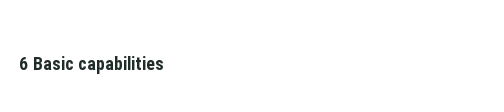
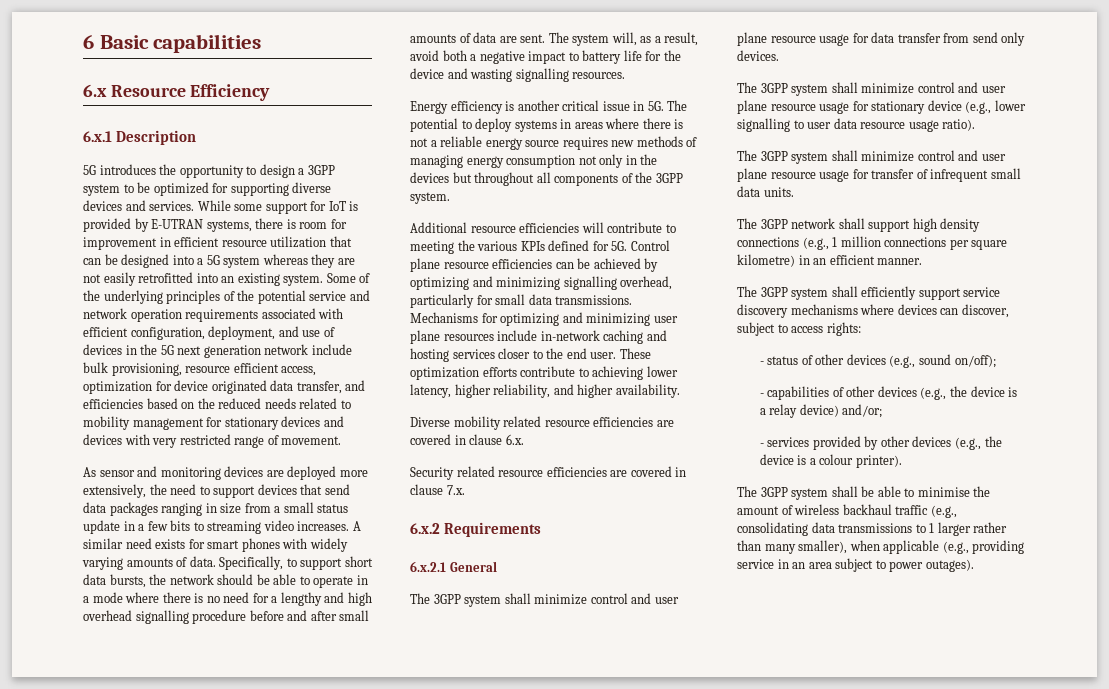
(165, 65) none -> [83,84,271,101] [83,130,197,145] [83,164,335,178] [83,182,332,196] [83,200,359,214] [83,218,347,232] [83,236,352,250] [83,254,355,268] [83,272,371,286] [83,290,370,304] [83,308,344,322] [83,326,335,340] [83,344,352,358] [83,362,317,376] [83,380,366,394] [83,398,351,409] [83,416,344,430] [83,434,342,448] [83,466,368,480] [83,484,350,498] [83,502,349,516] [83,520,361,534] [83,538,348,552] [82,556,373,570] [83,574,368,588] [83,592,372,606] [83,610,370,624] [410,32,699,46] [410,50,681,64] [410,68,626,82] [410,100,688,114] [410,118,684,132] [410,136,698,150] [410,154,658,168] [410,172,683,186] [410,192,450,204] [410,222,676,233] [410,240,670,254] [410,258,659,272] [410,276,673,290] [410,294,633,308] [410,312,678,326] [410,330,667,344] [410,348,651,362] [410,366,678,380] [410,384,680,398] [410,416,674,430] [410,434,524,445] [410,466,687,480] [410,484,465,495] [410,522,542,537] [410,561,497,572] [410,593,679,607] [737,32,1026,46] [737,50,779,61] [737,82,1006,96] [737,100,1026,114] [737,118,976,132] [737,150,1006,164] [737,168,1021,182] [737,186,794,197] [737,218,981,232] [737,236,1008,250] [737,254,923,267] [737,286,1001,300] [737,304,1009,318] [737,322,861,336] [759,354,996,368] [759,386,1018,400] [759,404,883,418] [759,436,1002,450] [759,454,902,468] [737,486,991,500] [737,504,957,518] [737,522,1008,536] [737,540,1025,554] [737,558,974,572] // 6.x Resource Efficiency // 6.x.1 Description // 5G introduces the opportunity to design a 3GPP system to be optimized for supporting diverse devices and services. While some support for IoT is provided by E-UTRAN systems, there is room for improvement in efficient resource utilization that can be designed into a 5G system whereas they are not easily retrofitted into an existing system. Some of the underlying principles of the potential service and network operation requirements associated with efficient configuration, deployment, and use of devices in the 5G next generation network include bulk provisioning, resource efficient access, optimization for device originated data transfer, and efficiencies based on the reduced needs related to mobility management for stationary devices and devices with very restricted range of movement. // As sensor and monitoring devices are deployed more extensively, the need to support devices that send data packages ranging in size from a small status update in a few bits to streaming video increases. A similar need exists for smart phones with widely varying amounts of data. Specifically, to support short data bursts, the network should be able to operate in a mode where there is no need for a lengthy and high overhead signalling procedure before and after small amounts of data are sent. The system will, as a result, avoid both a negative impact to battery life for the device and wasting signalling resources. // Energy efficiency is another critical issue in 5G. The potential to deploy systems in areas where there is not a reliable energy source requires new methods of managing energy consumption not only in the devices but throughout all components of the 3GPP system. // Additional resource efficiencies will contribute to meeting the various KPIs defined for 5G. Control plane resource efficiencies can be achieved by optimizing and minimizing signalling overhead, particularly for small data transmissions. Mechanisms for optimizing and minimizing user plane resources include in-network caching and hosting services closer to the end user. These optimization efforts contribute to achieving lower latency, higher reliability, and higher availability. // Diverse mobility related resource efficiencies are covered in clause 6.x. // Security related resource efficiencies are covered in clause 7.x. // 6.x.2 Requirements // 6.x.2.1 General // The 3GPP system shall minimize control and user plane resource usage for data transfer from send only devices. // The 3GPP system shall minimize control and user plane resource usage for stationary device (e.g., lower signalling to user data resource usage ratio). // The 3GPP system shall minimize control and user plane resource usage for transfer of infrequent small data units. // The 3GPP network shall support high density connections (e.g., 1 million connections per square kilometre) in an efficient manner. // The 3GPP system shall efficiently support service discovery mechanisms where devices can discover, subject to access rights: // - status of other devices (e.g., sound on/off); // - capabilities of other devices (e.g., the device is a relay device) and/or; // - services provided by other devices (e.g., the device is a colour printer). // The 3GPP system shall be able to minimise the amount of wireless backhaul traffic (e.g., consolidating data transmissions to 1 larger rather than many smaller), when applicable (e.g., providing service in an area subject to power outages).

